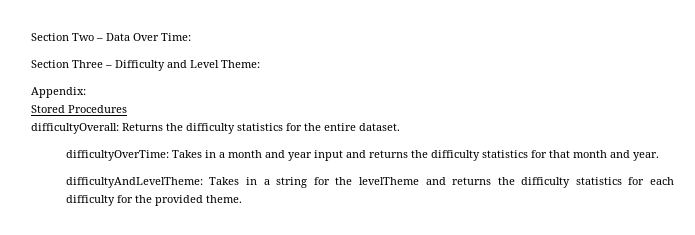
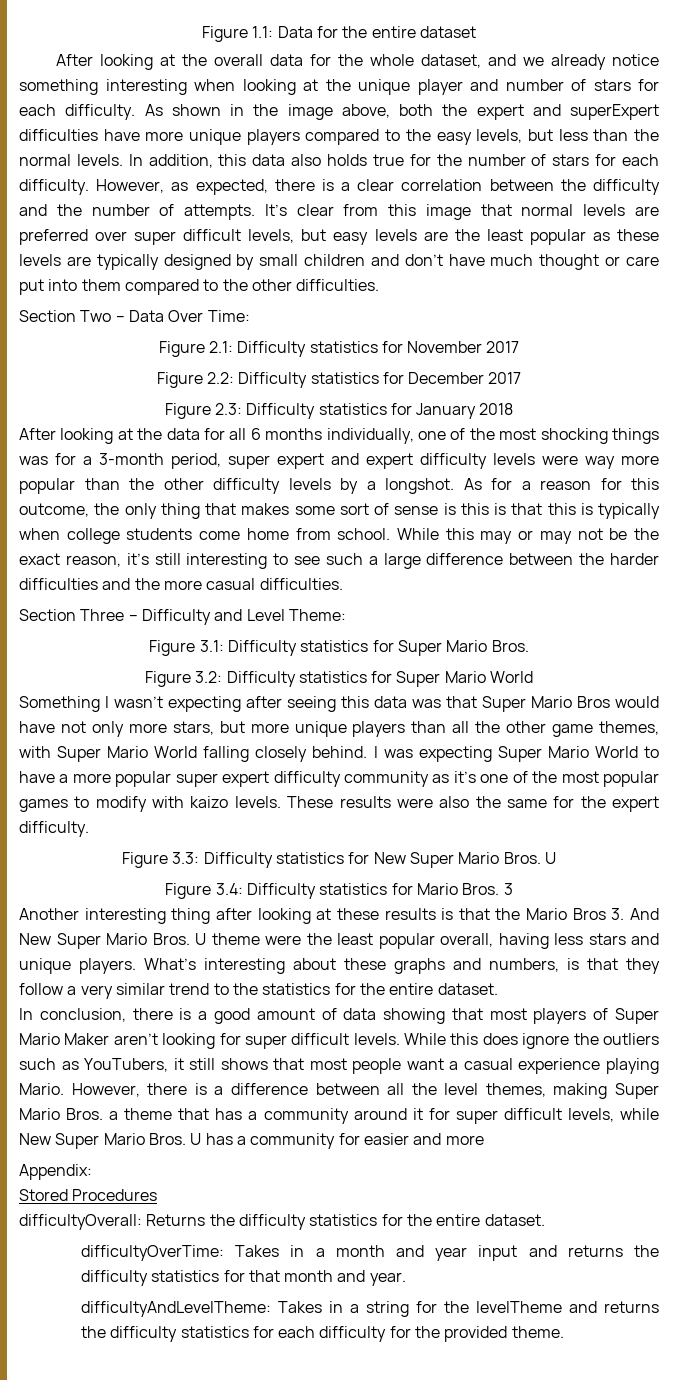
(31, 37) none -> [202,26,476,42] [55,54,659,70] [19,79,659,95] [19,104,659,120] [19,129,660,145] [19,154,660,168] [19,179,660,195] [19,204,659,220] [19,229,660,245] [19,254,659,270] [19,279,380,295] Figure 1.1: Data for the entire dataset // After looking at the overall data for the whole dataset, and we already notice something interesting when looking at the unique player and number of stars for each difficulty. As shown in the image above, both the expert and superExpert difficulties have more unique players compared to the easy levels, but less than the normal levels. In addition, this data also holds true for the number of stars for each difficulty. However, as expected, there is a clear correlation between the difficulty and the number of attempts. It’s clear from this image that normal levels are preferred over super difficult levels, but easy levels are the least popular as these levels are typically designed by small children and don’t have much thought or care put into them compared to the other difficulties. //
(191, 37) none -> [158,341,520,357] [156,372,522,388] [164,403,514,419] [19,428,659,444] [19,453,659,469] [19,478,659,494] [19,503,660,519] [19,528,659,544] [19,553,659,569] [19,578,343,590] // Figure 2.1: Difficulty statistics for November 2017 // Figure 2.2: Difficulty statistics for December 2017 // Figure 2.3: Difficulty statistics for January 2018 // After looking at the data for all 6 months individually, one of the most shocking things was for a 3-month period, super expert and expert difficulty levels were way more popular than the other difficulty levels by a longshot. As for a reason for this outcome, the only thing that makes some sort of sense is this is that this is typically when college students come home from school. While this may or may not be the exact reason, it’s still interesting to see such a large difference between the harder difficulties and the more casual difficulties.
(260, 64) none -> [149,640,529,656] [144,671,534,687] [19,696,659,712] [19,721,660,737] [19,746,660,762] [19,771,660,787] [19,796,659,812] [19,821,89,837] [122,852,556,868] [165,883,513,899] [19,908,659,924] [19,933,659,949] [19,958,660,974] [19,983,498,999] [19,1008,659,1024] [19,1033,660,1049] [19,1058,660,1074] [19,1083,659,1099] [19,1108,659,1124] [19,1133,484,1149] // Figure 3.1: Difficulty statistics for Super Mario Bros. // Figure 3.2: Difficulty statistics for Super Mario World // Something I wasn’t expecting after seeing this data was that Super Mario Bros would have not only more stars, but more unique players than all the other game themes, with Super Mario World falling closely behind. I was expecting Super Mario World to have a more popular super expert difficulty community as it’s one of the most popular games to modify with kaizo levels. These results were also the same for the expert difficulty. // Figure 3.3: Difficulty statistics for New Super Mario Bros. U // Figure 3.4: Difficulty statistics for Mario Bros. 3 // Another interesting thing after looking at these results is that the Mario Bros 3. And New Super Mario Bros. U theme were the least popular overall, having less stars and unique players. What’s interesting about these graphs and numbers, is that they follow a very similar trend to the statistics for the entire dataset. // In conclusion, there is a good amount of data showing that most players of Super Mario Maker aren’t looking for super difficult levels. While this does ignore the outliers such as YouTubers, it still shows that most people want a casual experience playing Mario. However, there is a difference between all the level themes, making Super Mario Bros. a theme that has a community around it for super difficult levels, while New Super Mario Bros. U has a community for easier and more

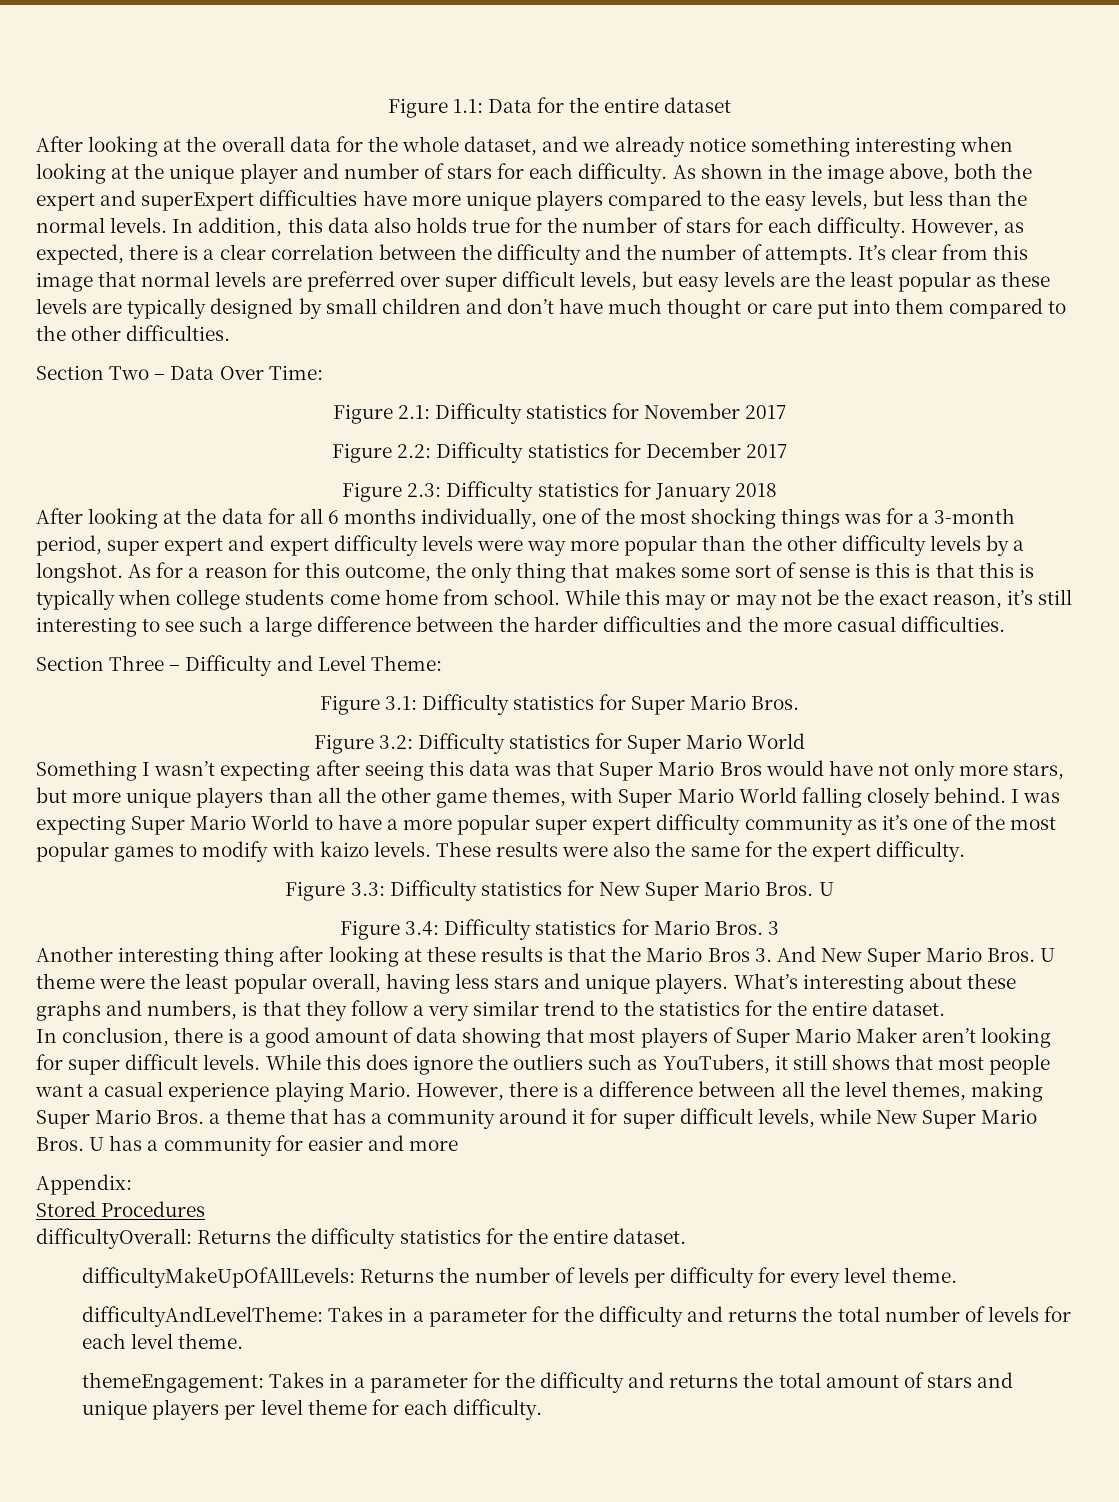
[80,1245,659,1261] [80,1270,406,1286] difficultyOverTime: Takes in a month and year input and returns the difficulty statistics for that month and year. -> [82,1267,957,1288] difficultyMakeUpOfAllLevels: Returns the number of levels per difficulty for every level theme.
[365,1301,660,1317] [80,1326,564,1342] string for the levelTheme and returns the difficulty statistics for each difficulty for the provided theme. -> [428,1306,1072,1327] [82,1333,244,1349] [82,1372,1014,1393] [82,1399,543,1420] parameter for the difficulty and returns the total number of levels for each level theme. // themeEngagement: Takes in a parameter for the difficulty and returns the total amount of stars and unique players per level theme for each difficulty.

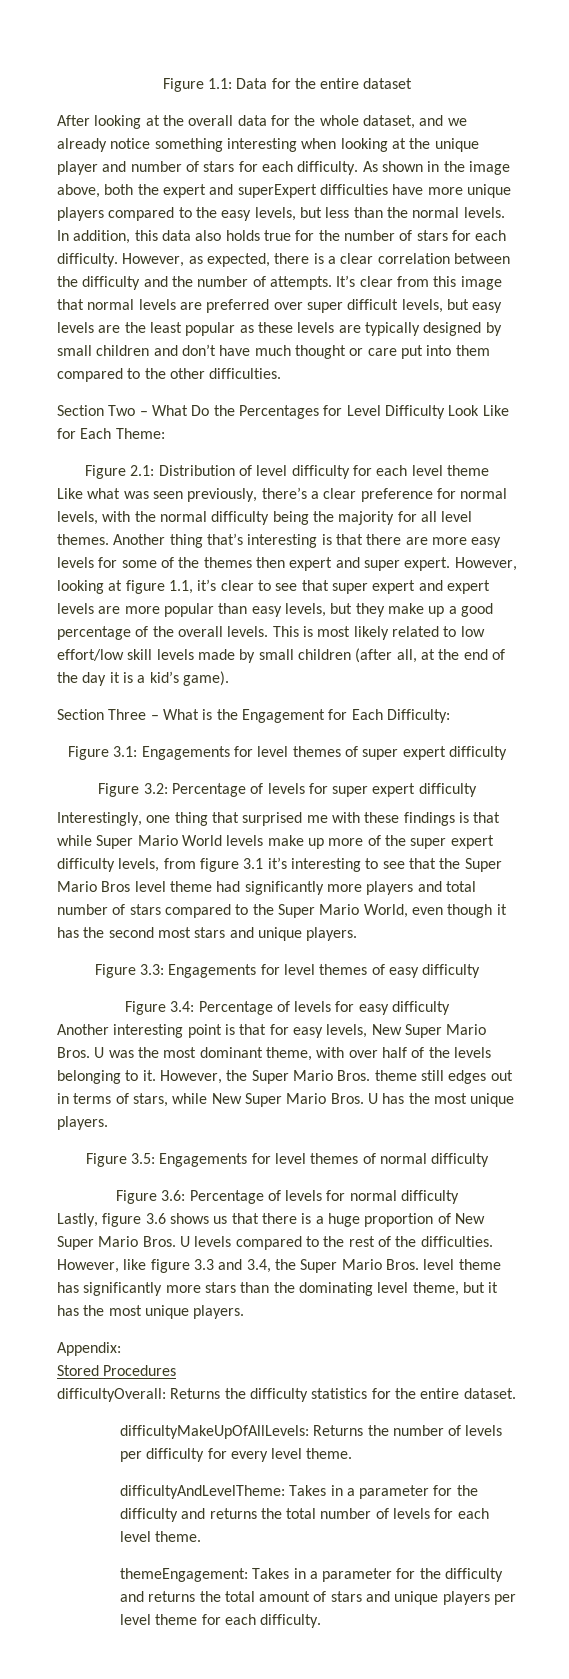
[170,365,323,380] [332,403,787,424] [332,442,787,463] [342,481,777,502] [36,508,1016,529] [36,535,1025,556] [36,562,1034,583] [36,589,1073,610] [36,616,1005,637] [36,655,442,676] [319,694,800,715] [313,733,806,754] [36,760,1065,781] [36,787,1061,808] [36,814,1057,835] [36,841,966,862] [285,880,834,901] [340,919,779,940] [36,946,1056,967] [36,973,1016,994] [36,1000,946,1021] [36,1027,1052,1048] [36,1054,1051,1075] [35,1081,1044,1102] [36,1108,815,1129] Data Over Time: // Figure 2.1: Difficulty statistics for November 2017 // Figure 2.2: Difficulty statistics for December 2017 // Figure 2.3: Difficulty statistics for January 2018 // After looking at the data for all 6 months individually, one of the most shocking things was for a 3-month period, super expert and expert difficulty levels were way more popular than the other difficulty levels by a longshot. As for a reason for this outcome, the only thing that makes some sort of sense is this is that this is typically when college students come home from school. While this may or may not be the exact reason, it’s still interesting to see such a large difference between the harder difficulties and the more casual difficulties. // Section Three – Difficulty and Level Theme: // Figure 3.1: Difficulty statistics for Super Mario Bros. // Figure 3.2: Difficulty statistics for Super Mario World // Something I wasn’t expecting after seeing this data was that Super Mario Bros would have not only more stars, but more unique players than all the other game themes, with Super Mario World falling closely behind. I was expecting Super Mario World to have a more popular super expert difficulty community as it’s one of the most popular games to modify with kaizo levels. These results were also the same for the expert difficulty. // Figure 3.3: Difficulty statistics for New Super Mario Bros. U // Figure 3.4: Difficulty statistics for Mario Bros. 3 // Another interesting thing after looking at these results is that the Mario Bros 3. And New Super Mario Bros. U theme were the least popular overall, having less stars and unique players. What’s interesting about these graphs and numbers, is that they follow a very similar trend to the statistics for the entire dataset. // In conclusion, there is a good amount of data showing that most players of Super Mario Maker aren’t looking for super difficult levels. While this does ignore the outliers such as YouTubers, it still shows that most people want a casual experience playing Mario. However, there is a difference between all the level themes, making Super Mario Bros. a theme that has a community around it for super difficult levels, -> [151,405,509,419] [57,428,165,439] [85,465,489,479] [57,487,508,502] [57,511,473,525] [57,533,502,548] [57,557,517,571] [57,579,490,594] [57,603,493,617] [57,626,485,640] [57,648,505,663] [57,671,229,686] [57,709,450,723] [68,746,507,760] [98,783,477,797] [57,812,501,826] [57,835,494,849] [57,857,502,872] [57,881,476,895] [57,904,507,918] [57,927,358,941] [94,964,481,978] [124,1001,451,1015] [57,1024,487,1038] [57,1047,491,1061] [57,1070,513,1084] [57,1093,168,1107] What Do the Percentages for Level Difficulty Look Like for Each Theme: // Figure 2.1: Distribution of level difficulty for each level theme // Like what was seen previously, there’s a clear preference for normal levels, with the normal difficulty being the majority for all level themes. Another thing that’s interesting is that there are more easy levels for some of the themes then expert and super expert. However, looking at figure 1.1, it’s clear to see that super expert and expert levels are more popular than easy levels, but they make up a good percentage of the overall levels. This is most likely related to low effort/low skill levels made by small children (after all, at the end of the day it is a kid’s game). // Section Three – What is the Engagement for Each Difficulty: // Figure 3.1: Engagements for level themes of super expert difficulty // Figure 3.2: Percentage of levels for super expert difficulty // Interestingly, one thing that surprised me with these findings is that while Super Mario World levels make up more of the super expert difficulty levels, from figure 3.1 it’s interesting to see that the Super Mario Bros level theme had significantly more players and total number of stars compared to the Super Mario World, even though it has the second most stars and unique players. // Figure 3.3: Engagements for level themes of easy difficulty // Figure 3.4: Percentage of levels for easy difficulty // Another interesting point is that for easy levels, New Super Mario Bros. U was the most dominant theme, with over half of the levels belonging to it. However, the Super Mario Bros. theme still edges out in terms of stars,
[147,1135,459,1156] a community for easier and more -> [408,1093,515,1107] [57,1116,108,1130] [85,1153,490,1167] [115,1190,460,1204] [57,1213,485,1227] [57,1236,493,1250] [57,1259,501,1273] [57,1282,499,1296] [57,1305,245,1319] the most unique players. // Figure 3.5: Engagements for level themes of normal difficulty // Figure 3.6: Percentage of levels for normal difficulty // Lastly, figure 3.6 shows us that there is a huge proportion of New Super Mario Bros. U levels compared to the rest of the difficulties. However, like figure 3.3 and 3.4, the Super Mario Bros. level theme has significantly more stars than the dominating level theme, but it has the most unique players.

